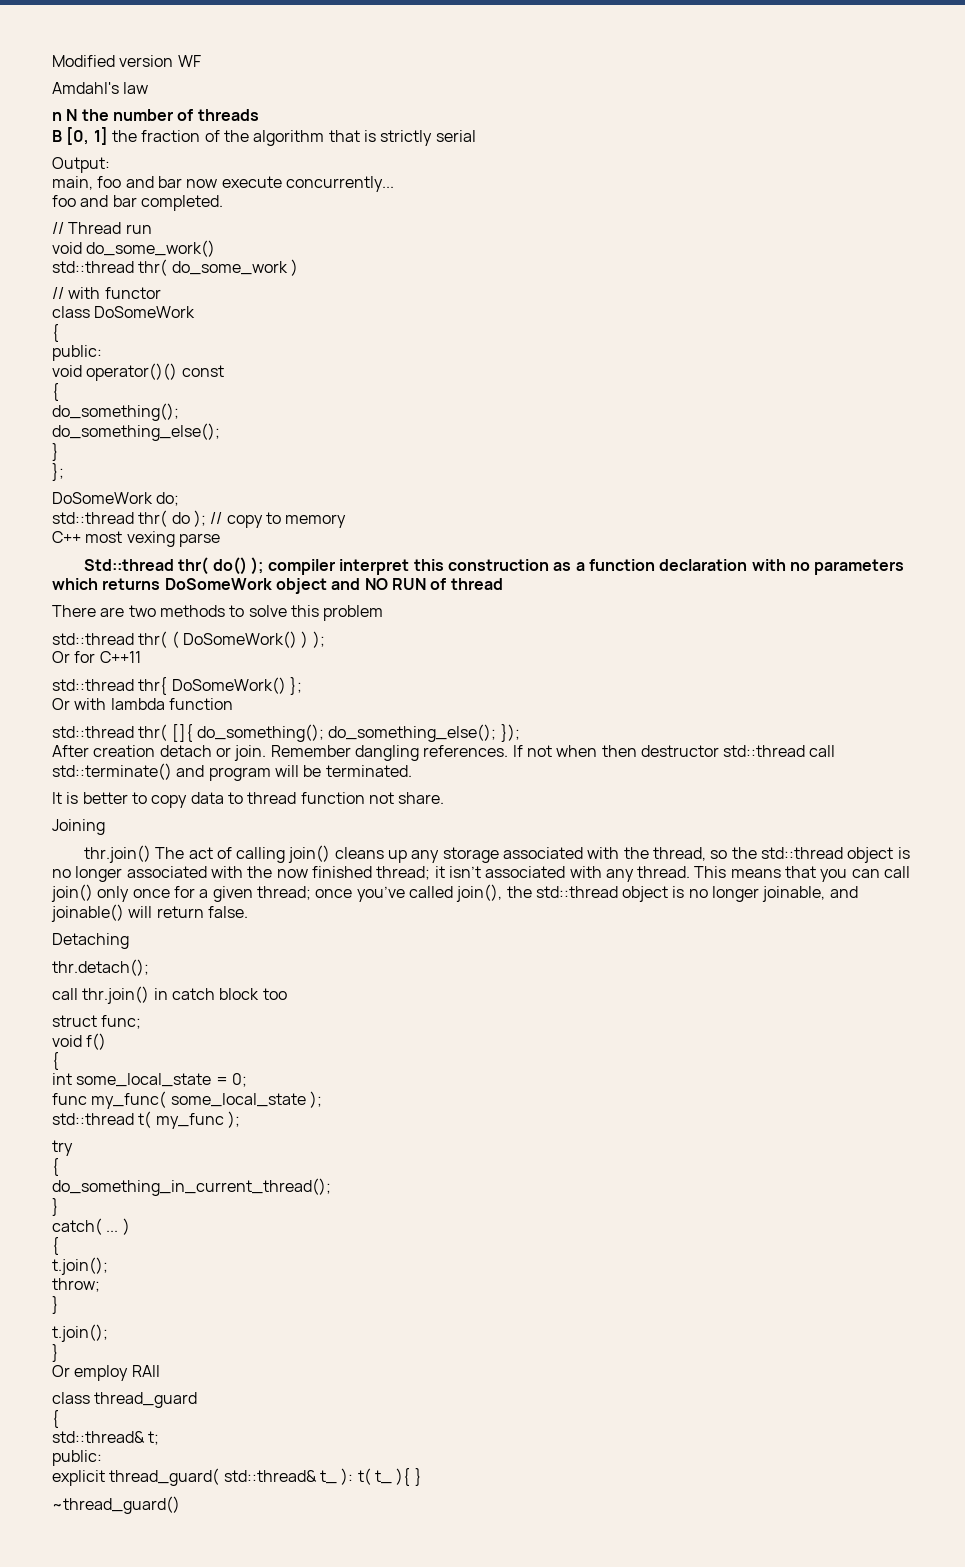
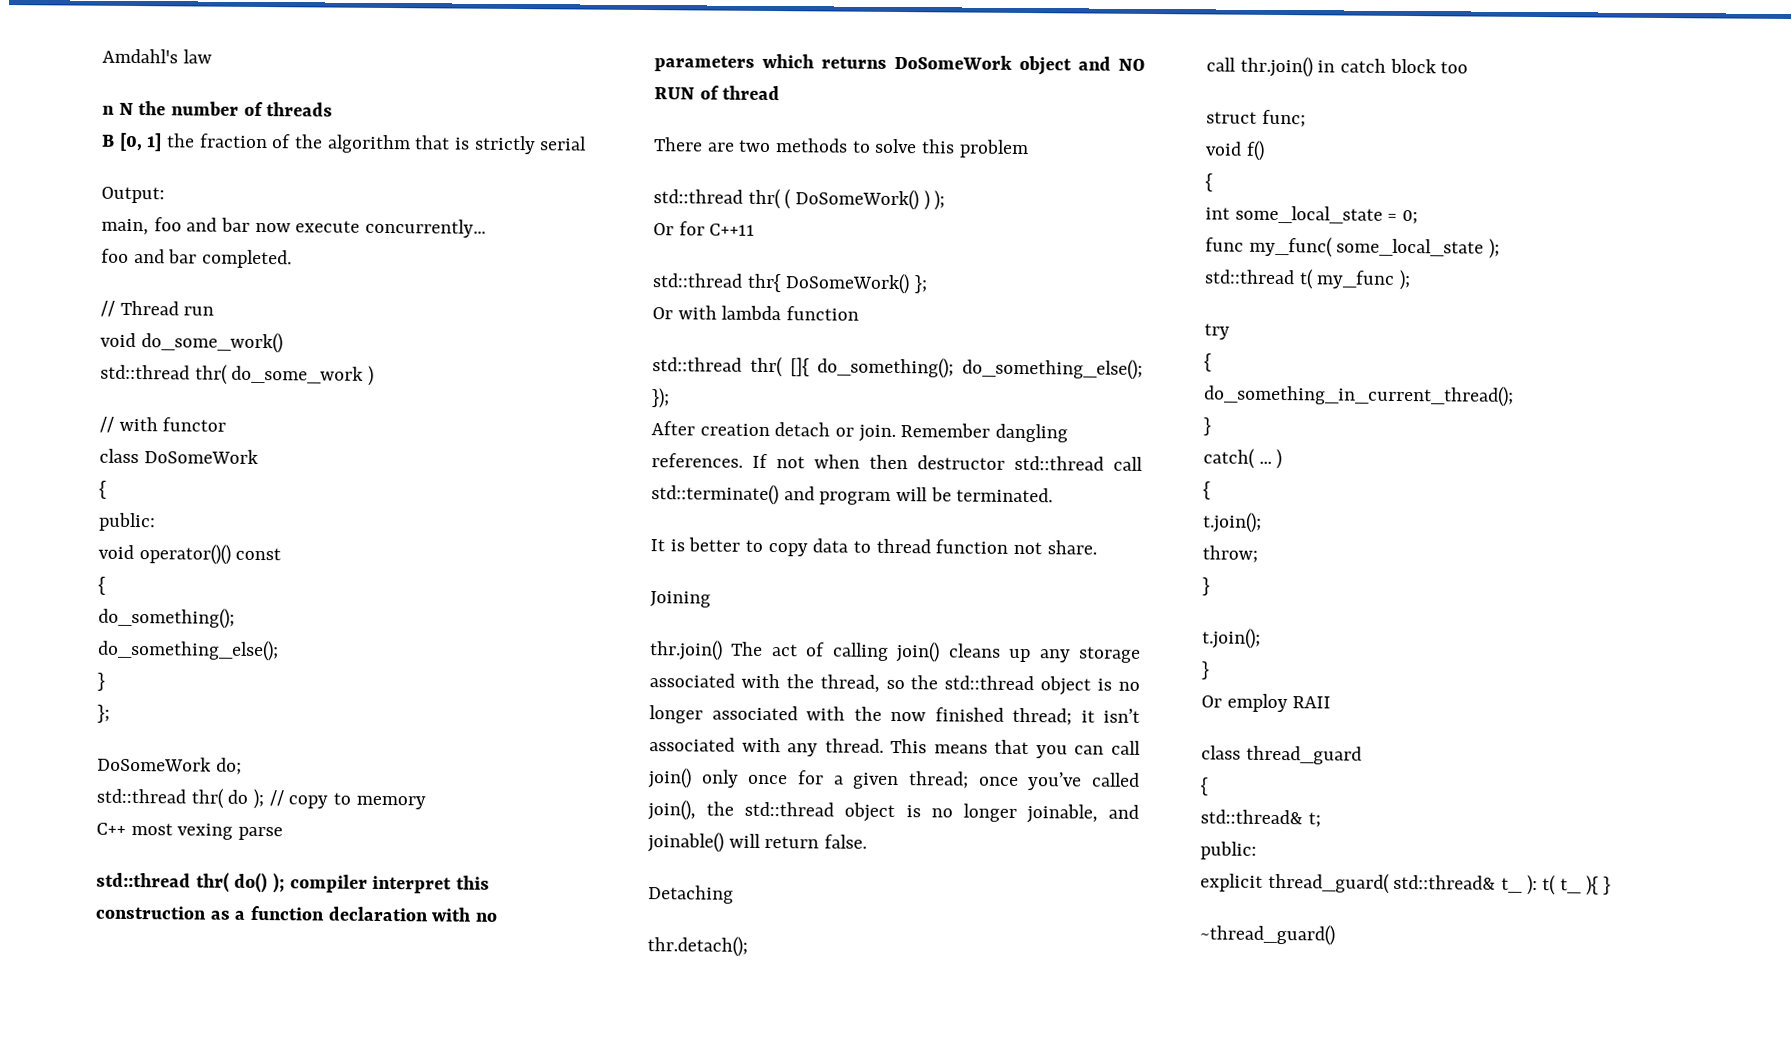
[52,55,201,67] Modified version WF // -> (102, 56) none
[83,559,174,571] Std::thread -> [96,872,191,888] std::thread

